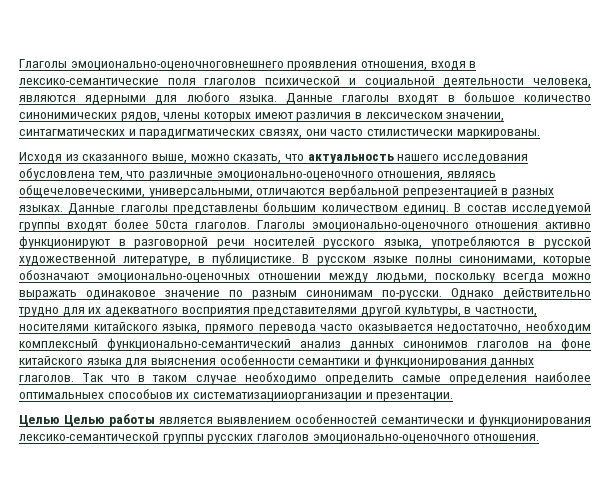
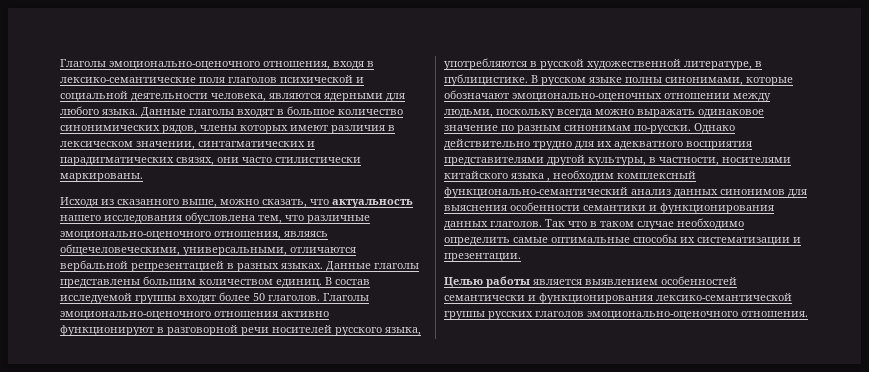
[19,59,358,71] Глаголы эмоционально-оценочноговнешнего проявления -> [60,59,260,70] Глаголы эмоционально-оценочного
[155,220,189,229] 50ста -> [253,293,265,301] 50
[162,324,522,334] языка, прямого перевода часто оказывается недостаточно, -> [511,173,550,182] языка ,
[477,338,591,351] [19,356,122,365] глаголов на фоне китайского языка -> (785, 192) none
[448,372,591,385] [19,389,362,402] определения наиболее оптимальныех способыов их систематизацииорганизации -> [551,234,790,246] оптимальные способы их систематизации
[64,415,105,427] Целью -> (483, 282) none

